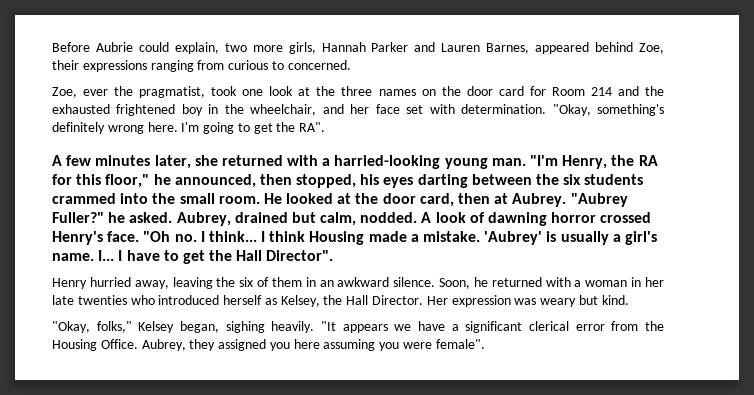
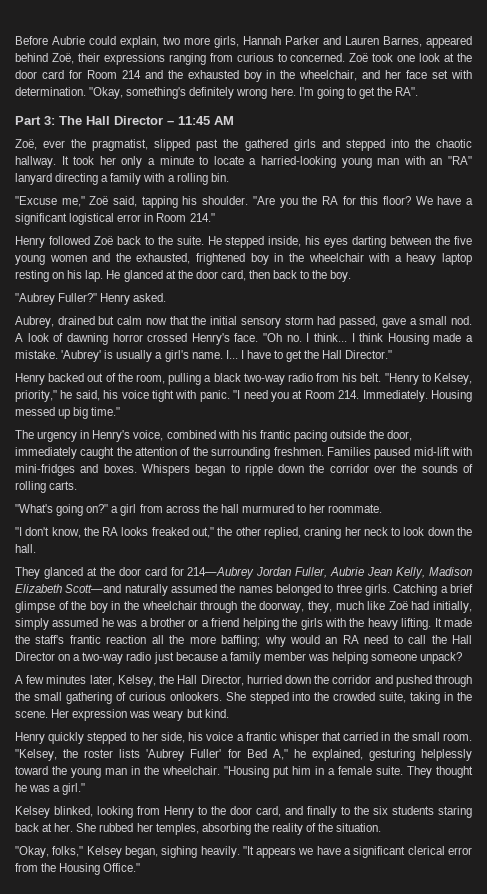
[639,43,664,54] Zoe, -> [51,53,74,64] Zoë,
[52,86,206,98] // Zoe, ever the pragmatist, -> [349,53,369,62] Zoë
[341,86,461,96] three names on the -> (473, 57) none
[116,104,176,116] frightened -> (239, 74) none
[52,155,658,169] [52,174,357,188] A few minutes later, she returned with a harried-looking young man. "I'm Henry, the RA for this floor," he announced, then stopped, -> [15,116,234,125] [15,139,473,151] [15,156,473,168] [15,173,229,185] [15,196,473,208] [15,213,215,225] [15,236,302,248] Part 3: The Hall Director – 11:45 AM // Zoë, ever the pragmatist, slipped past the gathered girls and stepped into the chaotic hallway. It took her only a minute to locate a harried-looking young man with an "RA" lanyard directing a family with a rolling bin. // "Excuse me," Zoë said, tapping his shoulder. "Are you the RA for this floor? We have a significant logistical error in Room 214." // Henry followed Zoë back to the suite. He stepped inside,
[563,174,644,185] [52,193,334,204] six students crammed into the small room. He looked -> [454,236,473,245] [15,253,473,265] [15,270,163,282] five young women and the exhausted, frightened boy in the wheelchair with a heavy laptop resting on his lap. He glanced
[494,193,567,207] at Aubrey. -> [273,270,352,282] back to the boy. //
[108,212,126,223] he -> [100,293,131,305] Henry
(173, 217) none -> (167, 297) //
[320,212,418,226] calm, nodded. -> [117,316,473,328] calm now that the initial sensory storm had passed, gave a small nod.
[266,250,334,261] [52,277,665,289] [52,295,424,307] Director". // Henry hurried away, leaving the six of them in an awkward silence. Soon, he returned with a woman in her late twenties who introduced herself as Kelsey, the Hall Director. -> [345,350,393,359] [15,373,472,385] [15,390,472,402] [15,407,121,419] [15,430,413,442] [15,447,473,459] [15,464,474,476] [15,481,78,493] [15,504,383,516] [15,527,473,539] [15,544,36,553] [15,567,472,579] [15,584,473,596] [15,601,473,613] [15,618,473,630] [15,635,472,647] [15,652,463,664] [15,675,473,687] [15,692,473,704] [15,711,48,718] Director." // Henry backed out of the room, pulling a black two-way radio from his belt. "Henry to Kelsey, priority," he said, his voice tight with panic. "I need you at Room 214. Immediately. Housing messed up big time." // The urgency in Henry's voice, combined with his frantic pacing outside the door, immediately caught the attention of the surrounding freshmen. Families paused mid-lift with mini-fridges and boxes. Whispers began to ripple down the corridor over the sounds of rolling carts. // "What's going on?" a girl from across the hall murmured to her roommate. // "I don't know, the RA looks freaked out," the other replied, craning her neck to look down the hall. // They glanced at the door card for 214—Aubrey Jordan Fuller, Aubrie Jean Kelly, Madison Elizabeth Scott—and naturally assumed the names belonged to three girls. Catching a brief glimpse of the boy in the wheelchair through the doorway, they, much like Zoë had initially, simply assumed he was a brother or a friend helping the girls with the heavy lifting. It made the staff's frantic reaction all the more baffling; why would an RA need to call the Hall Director on a two-way radio just because a family member was helping someone unpack? // A few minutes later, Kelsey, the Hall Director, hurried down the corridor and pushed through the small gathering of curious onlookers. She stepped into the crowded suite, taking in the scene.
(629, 300) none -> [15,732,472,744] [15,749,472,761] [15,766,473,778] [15,783,86,795] [15,806,472,818] [15,823,382,835] // Henry quickly stepped to her side, his voice a frantic whisper that carried in the small room. "Kelsey, the roster lists 'Aubrey Fuller' for Bed A," he explained, gesturing helplessly toward the young man in the wheelchair. "Housing put him in a female suite. They thought he was a girl." // Kelsey blinked, looking from Henry to the door card, and finally to the six students staring back at her. She rubbed her temples, absorbing the reality of the situation.
[100,339,485,351] Office. Aubrey, they assigned you here assuming you were female". -> [103,863,141,872] Office."

